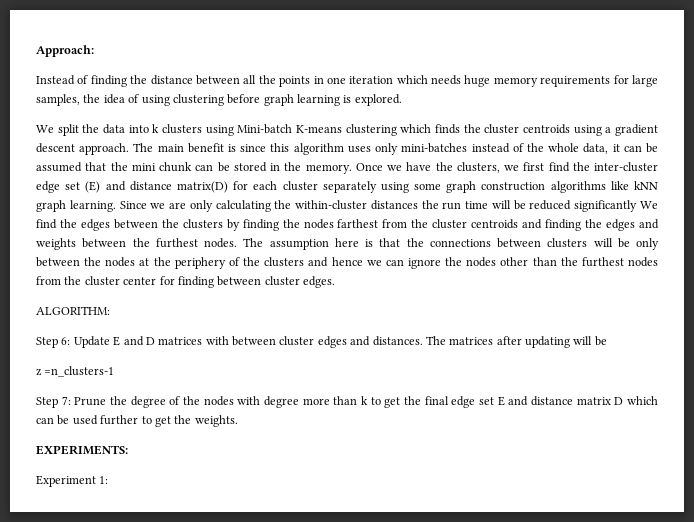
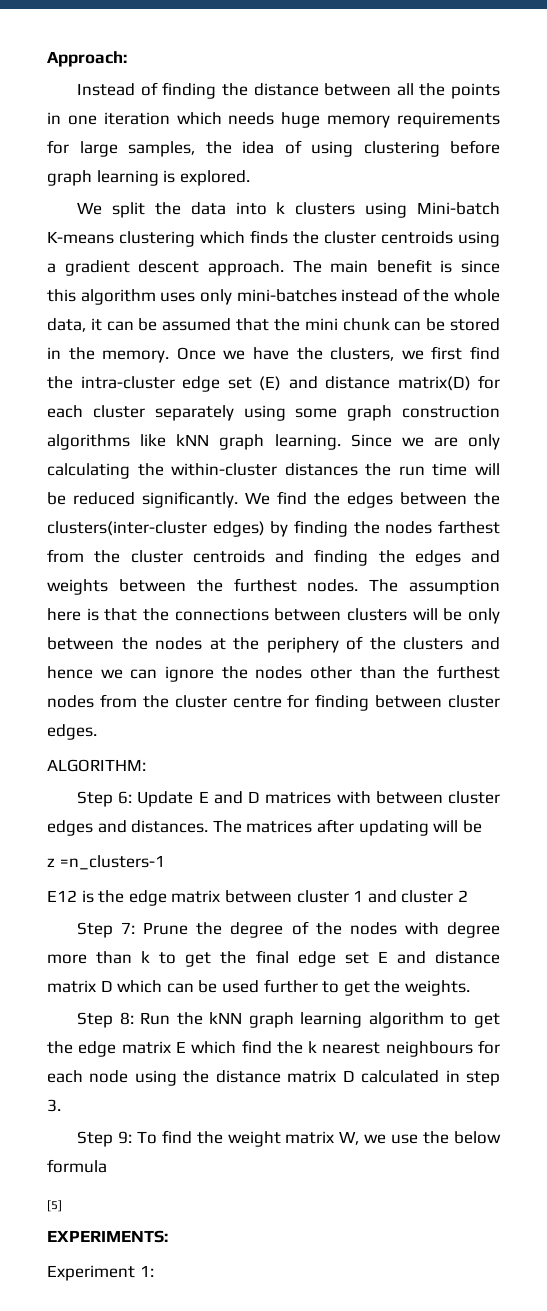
[594,162,658,172] inter-cluster -> [80,376,175,389] intra-cluster
[574,200,638,212] significantly -> [142,491,238,508] significantly.
[182,219,223,229] clusters -> [47,521,265,537] clusters(inter-cluster edges)
[123,277,157,285] center -> [232,696,282,708] centre
(115, 371) none -> [47,890,468,906] // E12 is the edge matrix between cluster 1 and cluster 2
(238, 421) none -> [77,1012,500,1028] [47,1040,500,1057] [47,1070,501,1086] [47,1099,61,1112] [77,1130,502,1147] [47,1159,107,1173] [47,1200,62,1212] // Step 8: Run the kNN graph learning algorithm to get the edge matrix E which find the k nearest neighbours for each node using the distance matrix D calculated in step 3. // Step 9: To find the weight matrix W, we use the below formula // [5]

